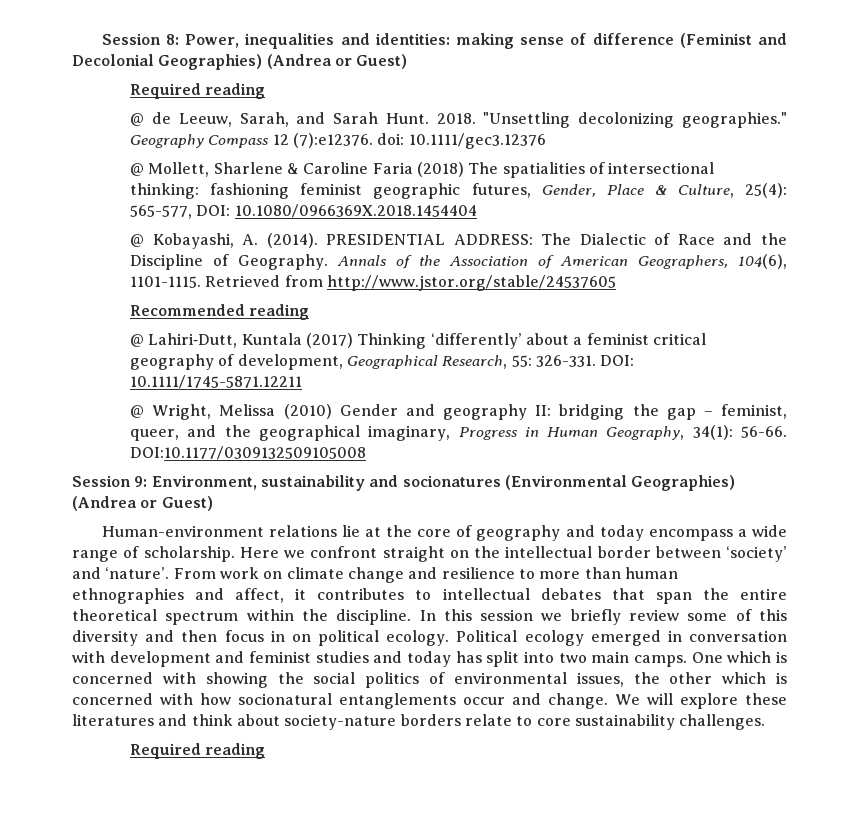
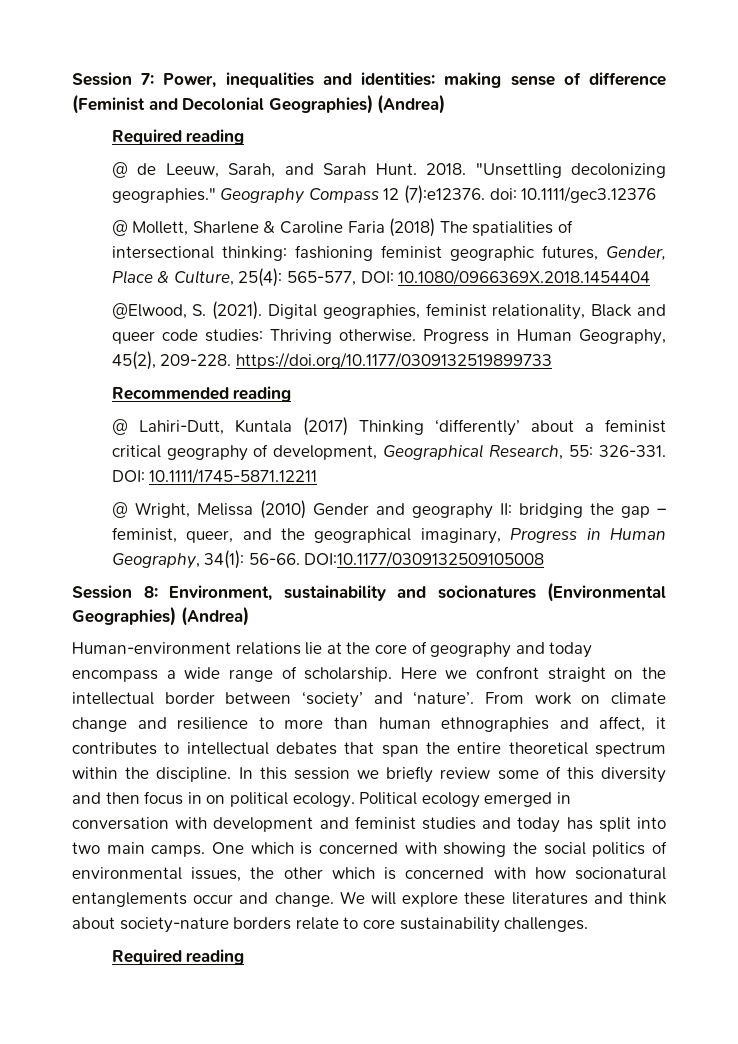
[101,33,179,45] Session 8: -> [72,72,155,86] Session 7:
[266,54,408,69] (Andrea or Guest) -> [377,94,446,114] (Andrea)
[130,233,787,249] [130,254,788,270] [130,275,617,291] @ Kobayashi, A. (2014). PRESIDENTIAL ADDRESS: The Dialectic of Race and the Discipline of Geography. Annals of the Association of American Geographers, 104(6), 1101-1115. Retrieved from http://www.jstor.org/stable/24537605 -> [111,301,666,320] [111,329,666,345] [111,351,552,370] @Elwood, S. (2021). Digital geographies, feminist relationality, Black and queer code studies: Thriving otherwise. Progress in Human Geography, 45(2), 209-228. https://doi.org/10.1177/0309132519899733
[134,476,148,487] 9: -> [143,586,158,598] 8:
[72,496,213,511] (Andrea or Guest) -> [180,606,249,626] (Andrea)

